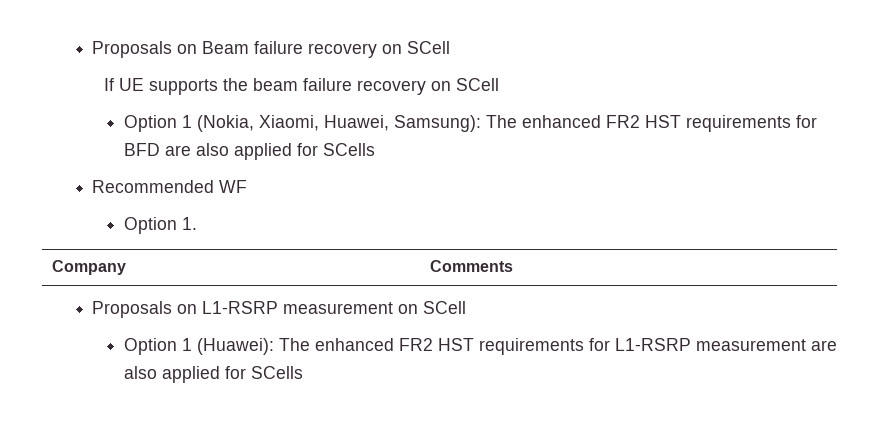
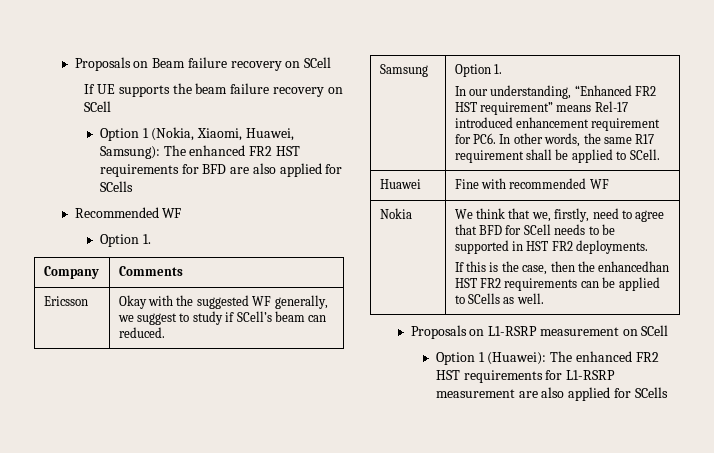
(513, 266) none -> [43,296,88,306] [118,295,328,309] [117,311,327,325] [118,327,165,338] [379,64,428,77] [454,64,503,77] [454,85,657,99] [454,101,628,115] [454,117,661,131] [454,133,655,147] [454,149,660,163] [379,179,421,189] [454,178,609,189] [379,208,412,219] [454,208,665,222] [454,224,615,235] [454,240,649,254] [454,261,670,275] [454,277,660,291] [454,293,544,304] // Ericsson | Okay with the suggested WF generally, we suggest to study if SCell’s beam can reduced. // Samsung | Option 1. // In our understanding, “Enhanced FR2 HST requirement” means Rel-17 introduced enhancement requirement for PC6. In other words, the same R17 requirement shall be applied to SCell. // Huawei | Fine with recommended WF // Nokia | We think that we, firstly, need to agree that BFD for SCell needs to be supported in HST FR2 deployments. // If this is the case, then the enhancedhan HST FR2 requirements can be applied to SCells as well.

